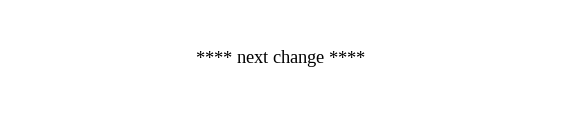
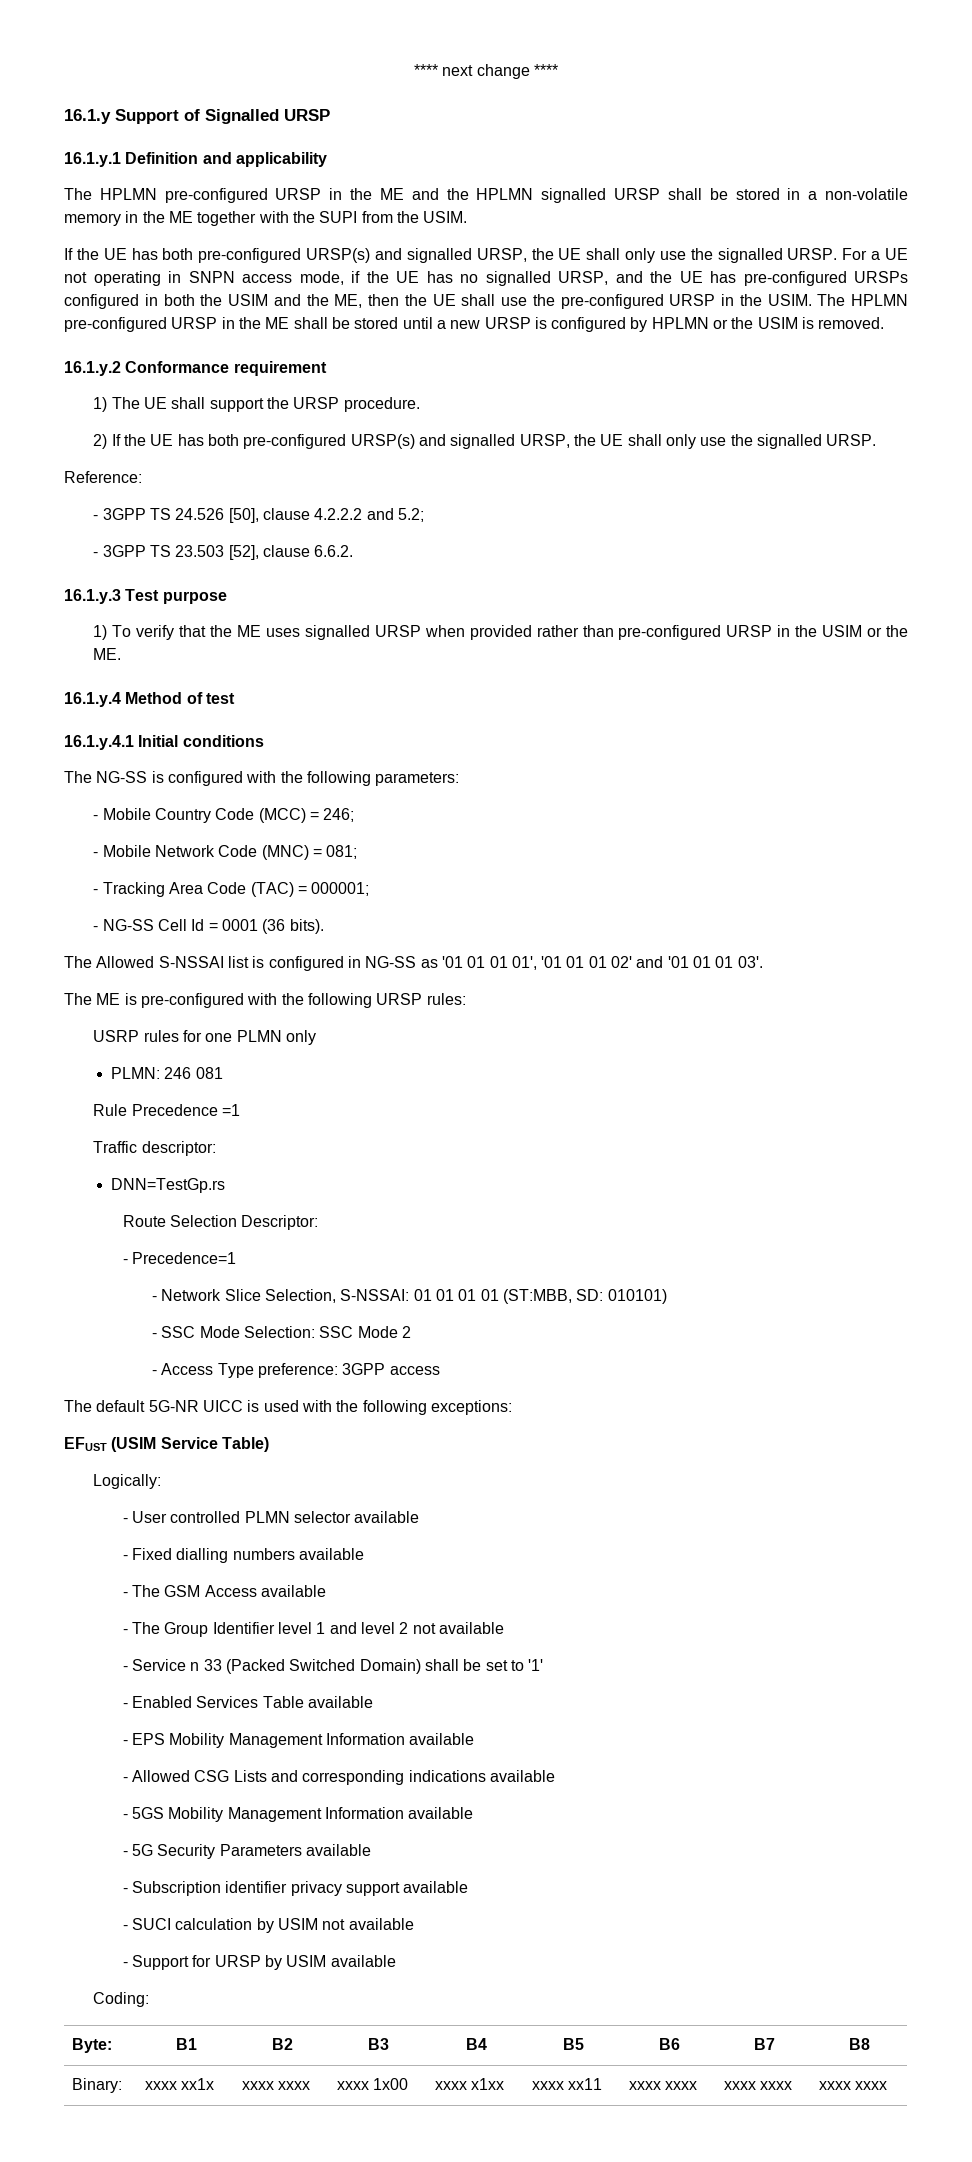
(365, 57) none -> [64,109,330,124] [64,152,327,167] [64,188,909,203] [64,211,468,226] [64,248,909,263] [64,271,908,286] [64,294,908,309] [64,317,885,332] [64,361,327,376] [93,397,420,412] [93,434,877,449] [64,471,142,483] [93,508,424,523] [93,545,354,560] [64,589,227,604] [93,625,908,640] [93,648,122,660] [64,692,235,707] [64,735,264,750] [64,771,460,786] [93,808,355,823] [93,845,358,860] [93,882,370,897] [93,919,324,934] [64,956,763,971] [64,993,466,1008] [93,1030,316,1045] [110,1067,223,1079] [93,1104,241,1116] [93,1141,216,1156] [110,1178,225,1193] [122,1215,319,1230] [122,1252,237,1264] [152,1289,667,1304] [152,1326,412,1338] [152,1363,440,1378] [64,1400,512,1415] [64,1437,269,1452] [93,1474,162,1489] [122,1511,420,1523] [122,1548,365,1563] [122,1585,327,1597] [122,1622,504,1637] [122,1659,544,1674] [122,1696,374,1708] [122,1733,475,1748] [122,1770,556,1785] [122,1807,474,1822] [122,1844,372,1859] [122,1881,469,1896] [122,1918,414,1933] [122,1955,396,1970] [93,1992,150,2007] [72,2038,113,2053] [175,2038,197,2050] [271,2038,293,2050] [368,2038,389,2050] [465,2038,487,2050] [562,2038,584,2050] [658,2038,680,2050] [753,2038,775,2050] [848,2038,870,2050] [72,2078,123,2093] [145,2078,215,2090] [242,2081,311,2090] [337,2078,409,2090] [435,2078,505,2090] [532,2078,603,2090] [629,2081,698,2090] [724,2081,793,2090] [819,2081,888,2090] // 16.1.y Support of Signalled URSP // 16.1.y.1 Definition and applicability // The HPLMN pre-configured URSP in the ME and the HPLMN signalled URSP shall be stored in a non-volatile memory in the ME together with the SUPI from the USIM. // If the UE has both pre-configured URSP(s) and signalled URSP, the UE shall only use the signalled URSP. For a UE not operating in SNPN access mode, if the UE has no signalled URSP, and the UE has pre-configured URSPs configured in both the USIM and the ME, then the UE shall use the pre-configured URSP in the USIM. The HPLMN pre-configured URSP in the ME shall be stored until a new URSP is configured by HPLMN or the USIM is removed. // 16.1.y.2 Conformance requirement // 1) The UE shall support the URSP procedure. // 2) If the UE has both pre-configured URSP(s) and signalled URSP, the UE shall only use the signalled URSP. // Reference: // - 3GPP TS 24.526 [50], clause 4.2.2.2 and 5.2; // - 3GPP TS 23.503 [52], clause 6.6.2. // 16.1.y.3 Test purpose // 1) To verify that the ME uses signalled URSP when provided rather than pre-configured URSP in the USIM or the ME. // 16.1.y.4 Method of test // 16.1.y.4.1 Initial conditions // The NG-SS is configured with the following parameters: // - Mobile Country Code (MCC) = 246; // - Mobile Network Code (MNC) = 081; // - Tracking Area Code (TAC) = 000001; // - NG-SS Cell Id = 0001 (36 bits). // The Allowed S-NSSAI list is configured in NG-SS as '01 01 01 01', '01 01 01 02' and '01 01 01 03'. // The ME is pre-configured with the following URSP rules: // USRP rules for one PLMN only // PLMN: 246 081 // Rule Precedence =1 // Traffic descriptor: // DNN=TestGp.rs // Route Selection Descriptor: // - Precedence=1 // - Network Slice Selection, S-NSSAI: 01 01 01 01 (ST:MBB, SD: 010101) // - SSC Mode Selection: SSC Mode 2 // - Access Type preference: 3GPP access // The default 5G-NR UICC is used with the following exceptions: // EFUST (USIM Service Table) // Logically: // - User controlled PLMN selector available // - Fixed dialling numbers available // - The GSM Access available // - The Group Identifier level 1 and level 2 not available // - Service n 33 (Packed Switched Domain) shall be set to '1' // - Enabled Services Table available // - EPS Mobility Management Information available // - Allowed CSG Lists and corresponding indications available // - 5GS Mobility Management Information available // - 5G Security Parameters available // - Subscription identifier privacy support available // - SUCI calculation by USIM not available // - Support for URSP by USIM available // Coding: // Byte: | B1 | B2 | B3 | B4 | B5 | B6 | B7 | B8 // Binary: | xxxx xx1x | xxxx xxxx | xxxx 1x00 | xxxx x1xx | xxxx xx11 | xxxx xxxx | xxxx xxxx | xxxx xxxx

